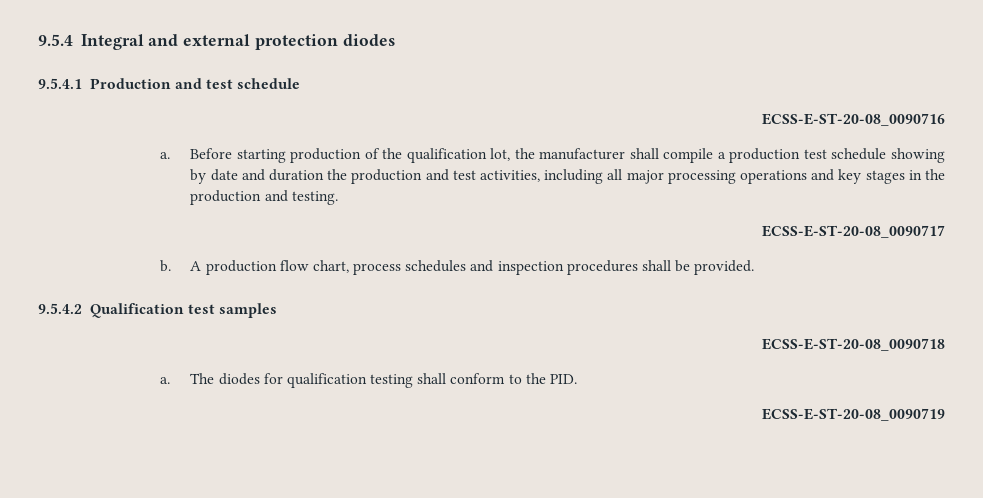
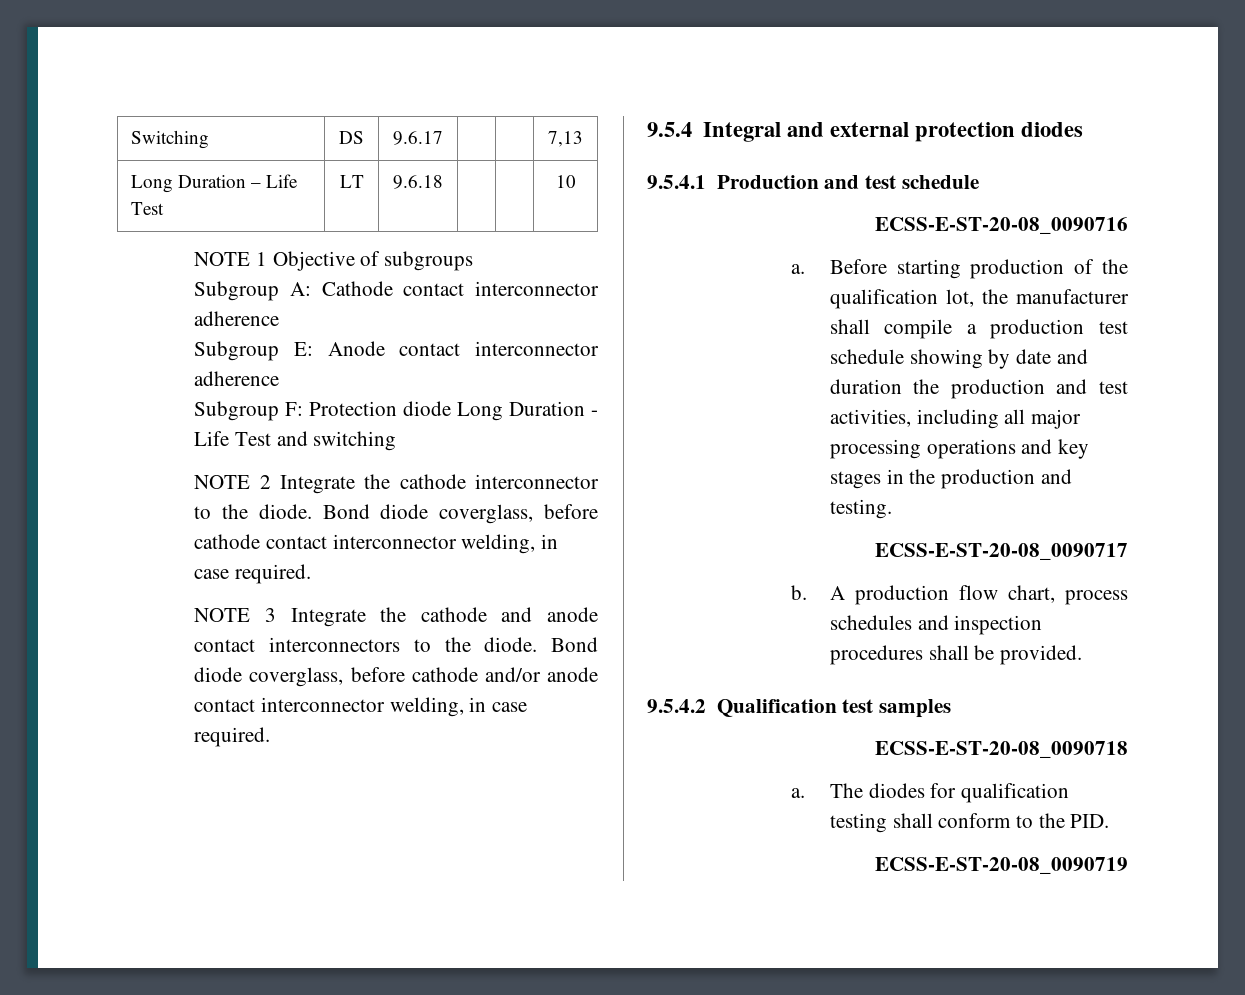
(38, 40) none -> [130,130,209,149] [339,131,364,144] [393,131,443,145] [548,131,583,147] [130,174,299,193] [130,202,164,215] [339,175,364,188] [393,175,443,189] [555,175,576,188] [194,251,474,271] [194,281,599,301] [194,311,280,326] [194,341,599,361] [194,371,280,386] [194,401,598,421] [194,431,397,451] [194,474,599,494] [194,504,598,524] [194,534,559,554] [194,564,312,584] [194,607,598,627] [194,637,598,652] [194,667,598,687] [194,697,528,717] [194,727,271,747] Switching | DS | 9.6.17 | | | 7,13 // Long Duration – Life Test | LT | 9.6.18 | | | 10 // NOTE 1 Objective of subgroups // Subgroup A: Cathode contact interconnector adherence // Subgroup E: Anode contact interconnector adherence // Subgroup F: Protection diode Long Duration - Life Test and switching // NOTE 2 Integrate the cathode interconnector to the diode. Bond diode coverglass, before cathode contact interconnector welding, in case required. // NOTE 3 Integrate the cathode and anode contact interconnectors to the diode. Bond diode coverglass, before cathode and/or anode contact interconnector welding, in case required. //

